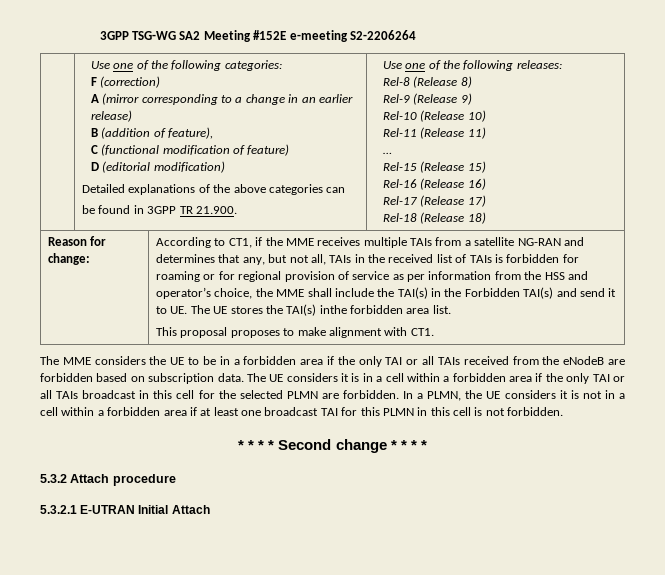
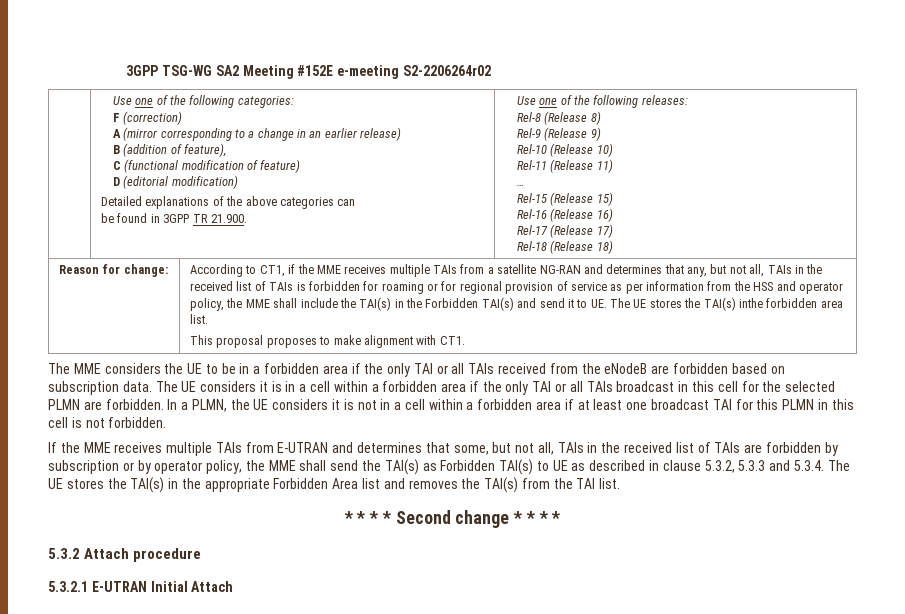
[349,30,416,40] S2-2206264 -> [402,65,491,76] S2-2206264r02
[156,287,253,299] operator’s choice, -> [798,282,843,294] [190,298,225,311] operator policy,
(564, 411) none -> [48,442,838,456] [48,459,850,475] [48,477,621,493] // If the MME receives multiple TAIs from E-UTRAN and determines that some, but not all, TAIs in the received list of TAIs are forbidden by subscription or by operator policy, the MME shall send the TAI(s) as Forbidden TAI(s) to UE as described in clause 5.3.2, 5.3.3 and 5.3.4. The UE stores the TAI(s) in the appropriate Forbidden Area list and removes the TAI(s) from the TAI list.

